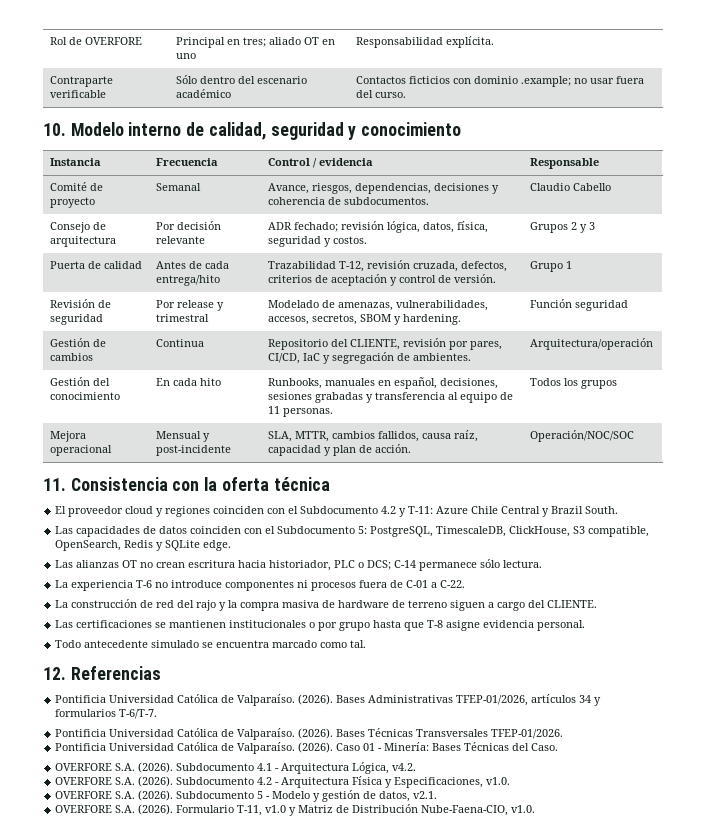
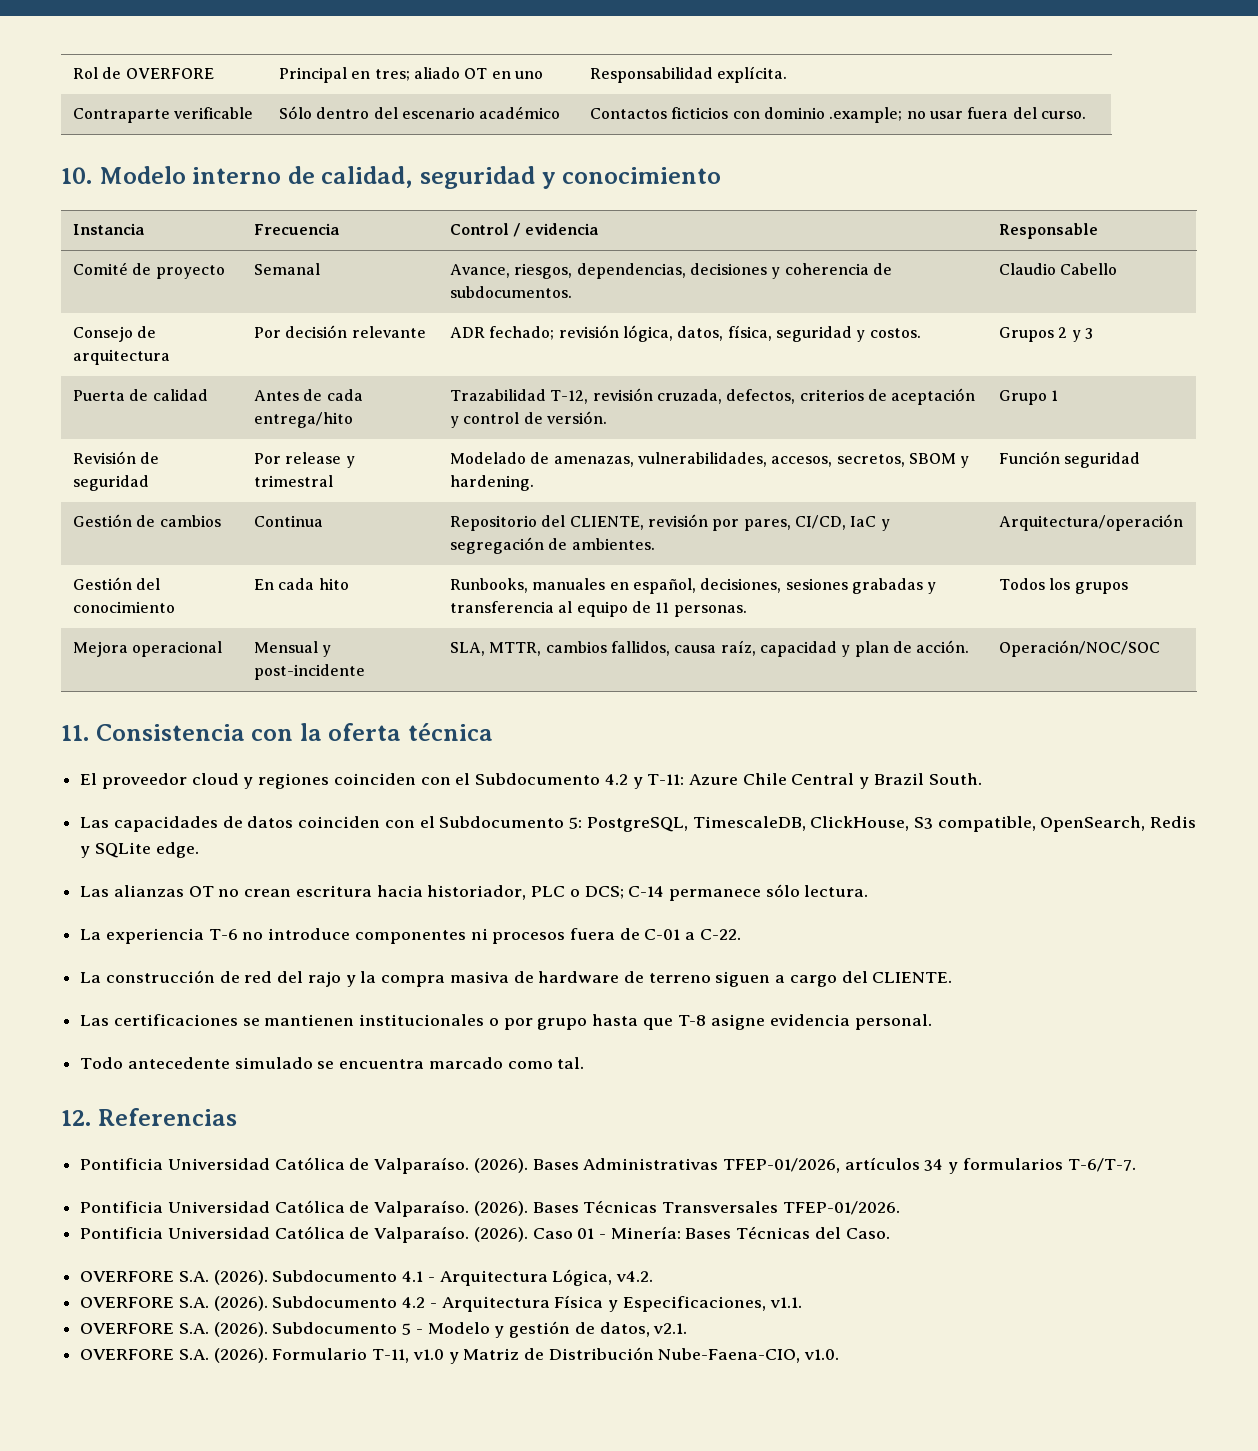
[486,777,511,785] v1.0. -> [769,1297,802,1308] v1.1.

